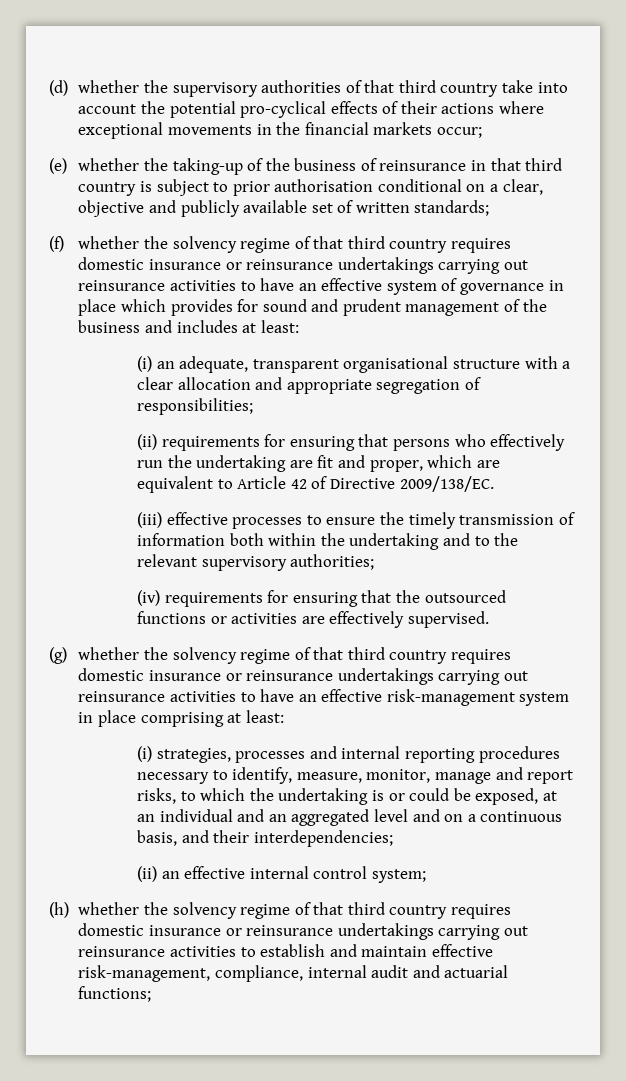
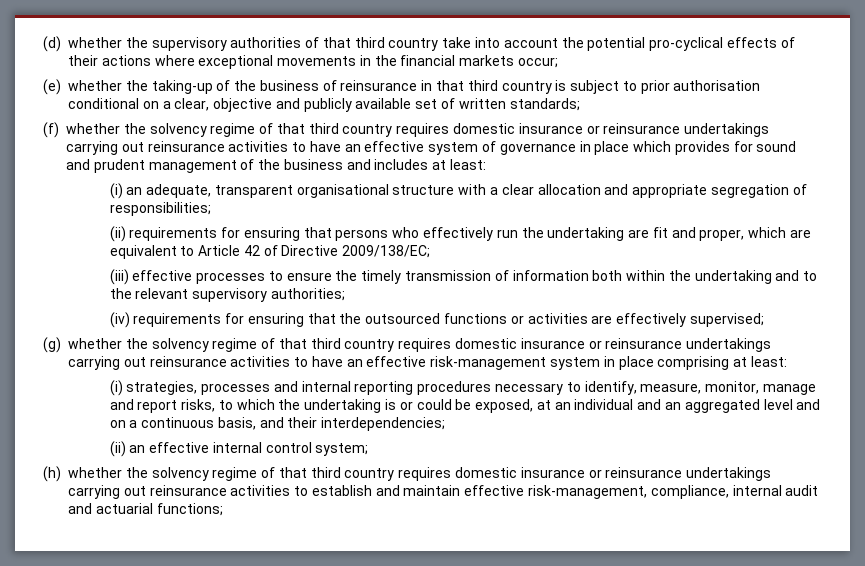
[399,476,494,492] 2009/138/EC. -> [342,245,431,258] 2009/138/EC;
[407,611,489,628] supervised. -> [689,313,764,327] supervised;

